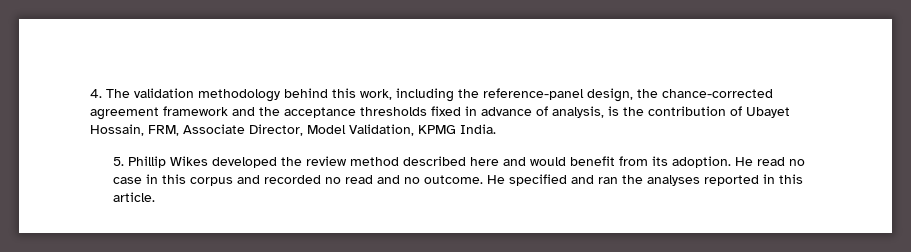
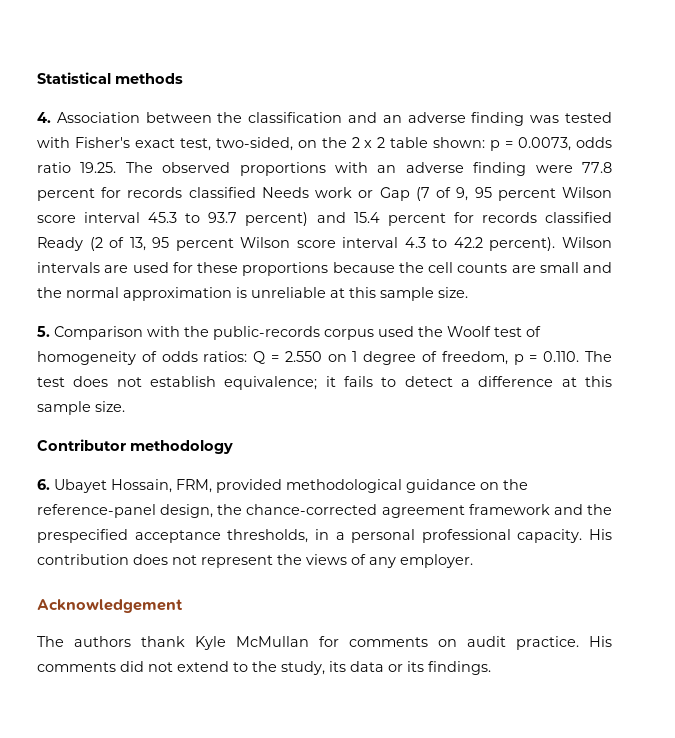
[90,88,454,102] 4. The validation methodology behind this work, including -> [37,72,183,84] [37,112,612,126] [37,137,612,151] [37,162,612,176] [37,187,612,201] [37,212,612,226] [37,237,613,251] [37,262,612,276] [37,287,468,301] [37,326,541,340] [37,351,613,365] [37,376,612,390] [37,401,125,415] [37,439,233,454] [37,479,499,493] Statistical methods // 4. Association between the classification and an adverse finding was tested with Fisher's exact test, two-sided, on the 2 x 2 table shown: p = 0.0073, odds ratio 19.25. The observed proportions with an adverse finding were 77.8 percent for records classified Needs work or Gap (7 of 9, 95 percent Wilson score interval 45.3 to 93.7 percent) and 15.4 percent for records classified Ready (2 of 13, 95 percent Wilson score interval 4.3 to 42.2 percent). Wilson intervals are used for these proportions because the cell counts are small and the normal approximation is unreliable at this sample size. // 5. Comparison with the public-records corpus used the Woolf test of homogeneity of odds ratios: Q = 2.550 on 1 degree of freedom, p = 0.110. The test does not establish equivalence; it fails to detect a difference at this sample size. // Contributor methodology // 6. Ubayet Hossain, FRM, provided methodological guidance on
[284,106,790,118] [90,124,496,136] [113,156,806,168] [113,174,804,186] [113,192,156,202] acceptance thresholds fixed in advance of analysis, is the contribution of Ubayet Hossain, FRM, Associate Director, Model Validation, KPMG India. // 5. Phillip Wikes developed the review method described here and would benefit from its adoption. He read no case in this corpus and recorded no read and no outcome. He specified and ran the analyses reported in this article. -> [37,529,612,543] [37,554,473,568] [37,599,183,613] [37,636,612,650] [37,661,491,675] prespecified acceptance thresholds, in a personal professional capacity. His contribution does not represent the views of any employer. // Acknowledgement // The authors thank Kyle McMullan for comments on audit practice. His comments did not extend to the study, its data or its findings.

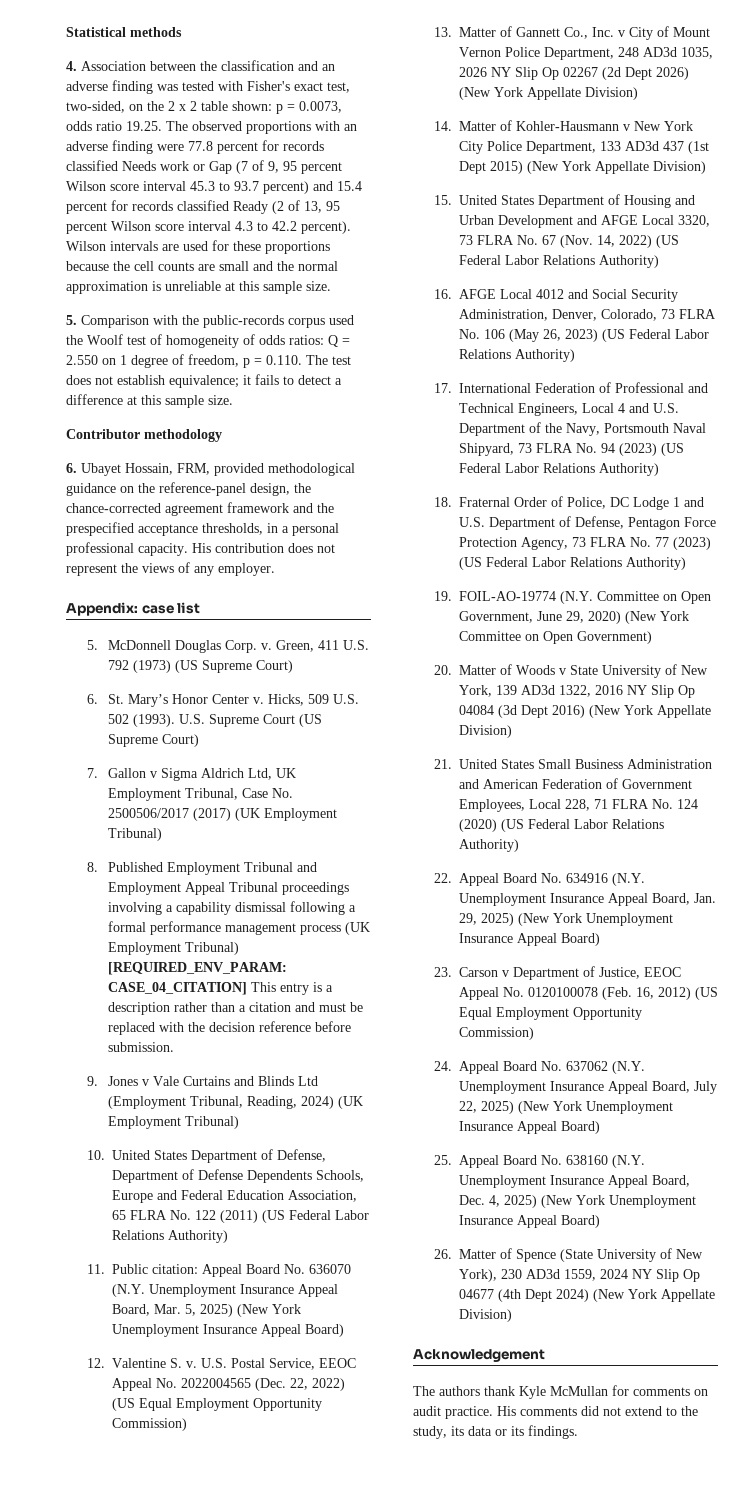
(473, 561) none -> [66,602,201,616] [86,640,369,653] [107,660,293,673] [86,694,359,707] [107,714,322,727] [107,734,199,747] [86,768,296,781] [107,788,293,801] [107,808,337,821] [107,828,162,841] [86,862,317,875] [107,882,349,895] [107,901,356,915] [107,921,370,935] [107,942,239,955] [107,962,287,975] [107,982,333,995] [107,1002,363,1015] [107,1021,351,1035] [107,1042,174,1052] [86,1076,318,1086] [107,1096,363,1109] [107,1116,239,1129] [86,1149,326,1163] [111,1169,364,1183] [111,1190,357,1203] [111,1210,369,1223] [111,1230,228,1243] [86,1264,351,1277] [111,1284,338,1297] [111,1304,301,1317] [111,1324,344,1337] [86,1358,356,1370] [111,1378,345,1391] [111,1398,322,1411] [111,1418,187,1431] [433,26,710,40] [458,47,713,60] [458,67,689,80] [458,87,638,100] [433,120,693,131] [458,141,709,154] [458,161,706,174] [433,194,695,208] [458,215,710,228] [458,235,679,248] [458,255,659,268] [433,289,678,302] [458,309,716,321] [458,329,709,342] [458,349,575,362] [433,382,708,393] [458,403,679,416] [458,422,706,436] [458,443,684,456] [458,463,659,476] [433,496,704,510] [458,516,716,530] [458,537,711,550] [458,557,686,570] [433,591,711,604] [458,611,689,624] [458,631,652,644] [433,664,708,678] [458,685,695,698] [458,705,711,718] [458,725,512,738] [433,759,712,769] [458,778,692,789] [458,799,698,812] [458,819,664,832] [458,839,519,852] [433,873,645,886] [458,893,716,906] [458,913,673,926] [458,933,600,946] [433,966,681,980] [458,987,718,1000] [458,1007,642,1020] [458,1027,534,1040] [433,1061,645,1074] [458,1081,717,1094] [458,1101,673,1114] [458,1121,600,1134] [433,1155,645,1168] [458,1175,690,1188] [458,1195,696,1208] [458,1215,600,1228] [433,1248,703,1262] [458,1269,700,1282] [458,1289,715,1302] [458,1309,512,1322] // Appendix: case list // 5. McDonnell Douglas Corp. v. Green, 411 U.S. 792 (1973) (US Supreme Court) // 6. St. Mary’s Honor Center v. Hicks, 509 U.S. 502 (1993). U.S. Supreme Court (US Supreme Court) // 7. Gallon v Sigma Aldrich Ltd, UK Employment Tribunal, Case No. 2500506/2017 (2017) (UK Employment Tribunal) // 8. Published Employment Tribunal and Employment Appeal Tribunal proceedings involving a capability dismissal following a formal performance management process (UK Employment Tribunal) [REQUIRED_ENV_PARAM: CASE_04_CITATION] This entry is a description rather than a citation and must be replaced with the decision reference before submission. // 9. Jones v Vale Curtains and Blinds Ltd (Employment Tribunal, Reading, 2024) (UK Employment Tribunal) // 10. United States Department of Defense, Department of Defense Dependents Schools, Europe and Federal Education Association, 65 FLRA No. 122 (2011) (US Federal Labor Relations Authority) // 11. Public citation: Appeal Board No. 636070 (N.Y. Unemployment Insurance Appeal Board, Mar. 5, 2025) (New York Unemployment Insurance Appeal Board) // 12. Valentine S. v. U.S. Postal Service, EEOC Appeal No. 2022004565 (Dec. 22, 2022) (US Equal Employment Opportunity Commission) // 13. Matter of Gannett Co., Inc. v City of Mount Vernon Police Department, 248 AD3d 1035, 2026 NY Slip Op 02267 (2d Dept 2026) (New York Appellate Division) // 14. Matter of Kohler-Hausmann v New York City Police Department, 133 AD3d 437 (1st Dept 2015) (New York Appellate Division) // 15. United States Department of Housing and Urban Development and AFGE Local 3320, 73 FLRA No. 67 (Nov. 14, 2022) (US Federal Labor Relations Authority) // 16. AFGE Local 4012 and Social Security Administration, Denver, Colorado, 73 FLRA No. 106 (May 26, 2023) (US Federal Labor Relations Authority) // 17. International Federation of Professional and Technical Engineers, Local 4 and U.S. Department of the Navy, Portsmouth Naval Shipyard, 73 FLRA No. 94 (2023) (US Federal Labor Relations Authority) // 18. Fraternal Order of Police, DC Lodge 1 and U.S. Department of Defense, Pentagon Force Protection Agency, 73 FLRA No. 77 (2023) (US Federal Labor Relations Authority) // 19. FOIL-AO-19774 (N.Y. Committee on Open Government, June 29, 2020) (New York Committee on Open Government) // 20. Matter of Woods v State University of New York, 139 AD3d 1322, 2016 NY Slip Op 04084 (3d Dept 2016) (New York Appellate Division) // 21. United States Small Business Administration and American Federation of Government Employees, Local 228, 71 FLRA No. 124 (2020) (US Federal Labor Relations Authority) // 22. Appeal Board No. 634916 (N.Y. Unemployment Insurance Appeal Board, Jan. 29, 2025) (New York Unemployment Insurance Appeal Board) // 23. Carson v Department of Justice, EEOC Appeal No. 0120100078 (Feb. 16, 2012) (US Equal Employment Opportunity Commission) // 24. Appeal Board No. 637062 (N.Y. Unemployment Insurance Appeal Board, July 22, 2025) (New York Unemployment Insurance Appeal Board) // 25. Appeal Board No. 638160 (N.Y. Unemployment Insurance Appeal Board, Dec. 4, 2025) (New York Unemployment Insurance Appeal Board) // 26. Matter of Spence (State University of New York), 230 AD3d 1559, 2024 NY Slip Op 04677 (4th Dept 2024) (New York Appellate Division)

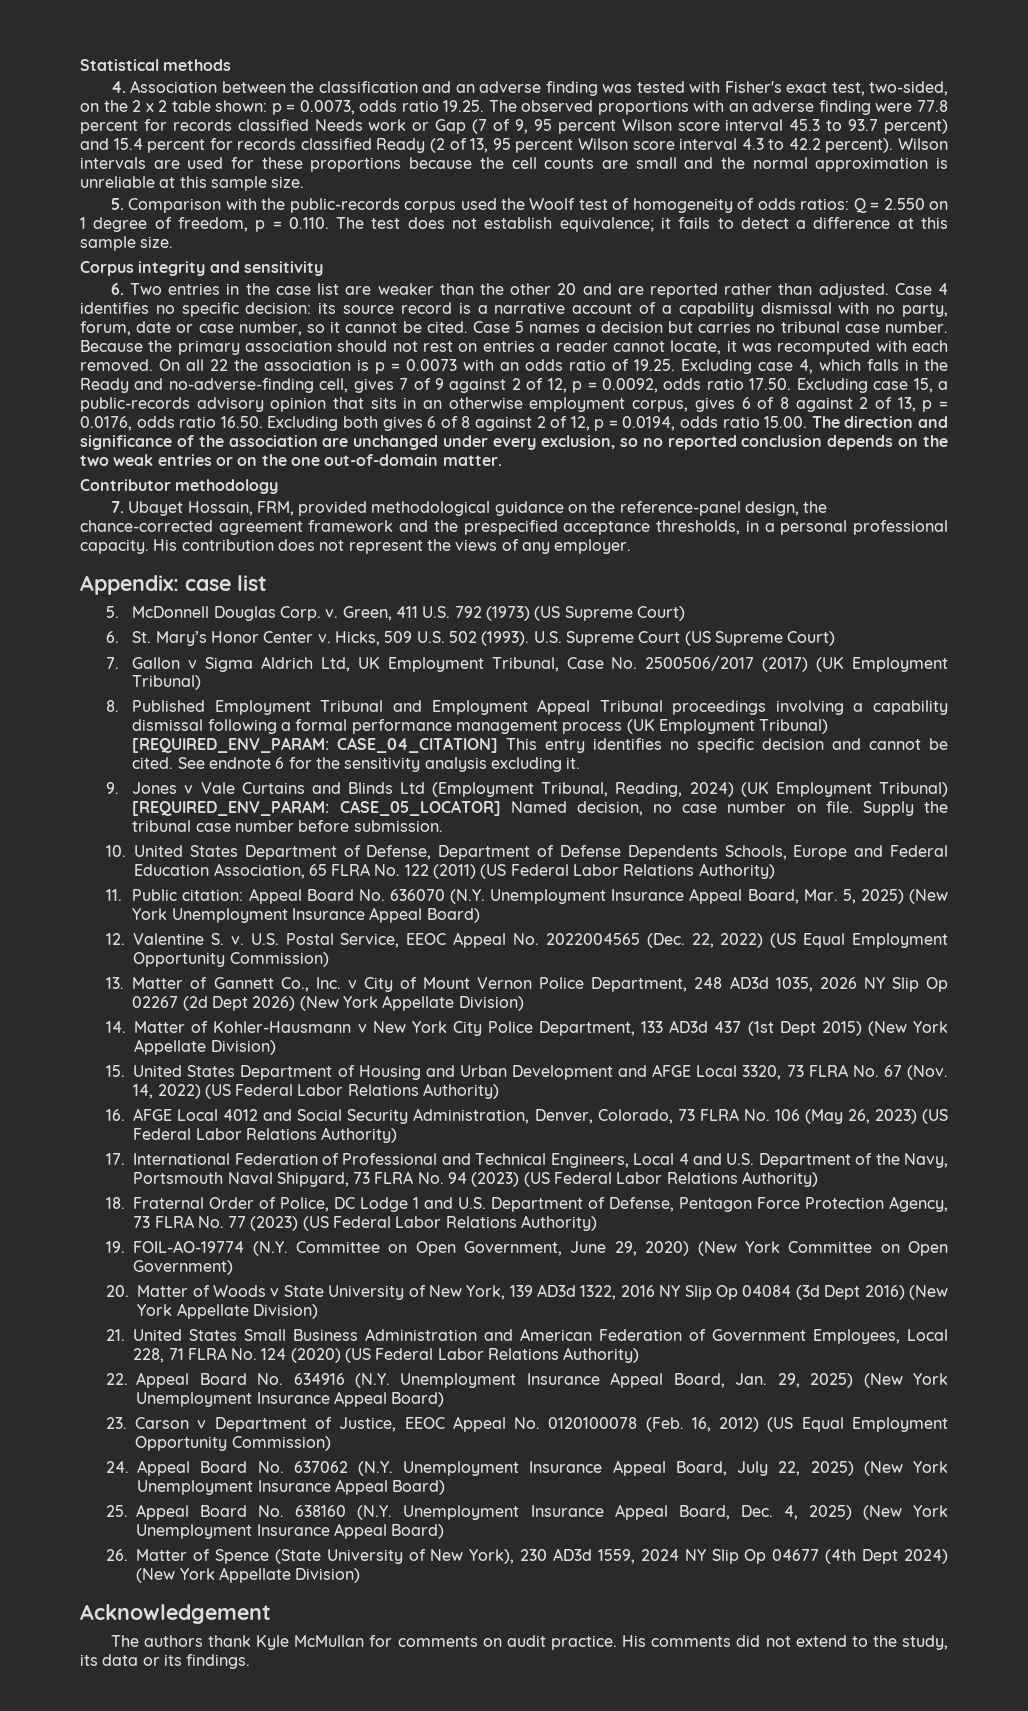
(233, 400) none -> [80,261,323,276] [110,283,949,298] [80,302,949,317] [80,321,949,336] [80,340,949,355] [80,359,948,374] [80,378,949,393] [80,397,949,412] [80,416,948,431] [80,435,949,450] [80,454,502,466] // Corpus integrity and sensitivity // 6. Two entries in the case list are weaker than the other 20 and are reported rather than adjusted. Case 4 identifies no specific decision: its source record is a narrative account of a capability dismissal with no party, forum, date or case number, so it cannot be cited. Case 5 names a decision but carries no tribunal case number. Because the primary association should not rest on entries a reader cannot locate, it was recomputed with each removed. On all 22 the association is p = 0.0073 with an odds ratio of 19.25. Excluding case 4, which falls in the Ready and no-adverse-finding cell, gives 7 of 9 against 2 of 12, p = 0.0092, odds ratio 17.50. Excluding case 15, a public-records advisory opinion that sits in an otherwise employment corpus, gives 6 of 8 against 2 of 13, p = 0.0176, odds ratio 16.50. Excluding both gives 6 of 8 against 2 of 12, p = 0.0194, odds ratio 15.00. The direction and significance of the association are unchanged under every exclusion, so no reported conclusion depends on the two weak entries or on the one out-of-domain matter.
[66,463,77,473] 6. -> [110,501,124,513] 7.
[312,982,333,992] [107,1002,363,1015] [107,1021,351,1035] [107,1042,174,1052] is a description rather than a citation and must be replaced with the decision reference before submission. -> [593,738,948,753] [132,757,581,772] identifies no specific decision and cannot be cited. See endnote 6 for the sensitivity analysis excluding it.
(239, 1122) none -> [132,800,949,816] [132,820,443,832] [REQUIRED_ENV_PARAM: CASE_05_LOCATOR] Named decision, no case number on file. Supply the tribunal case number before submission.

